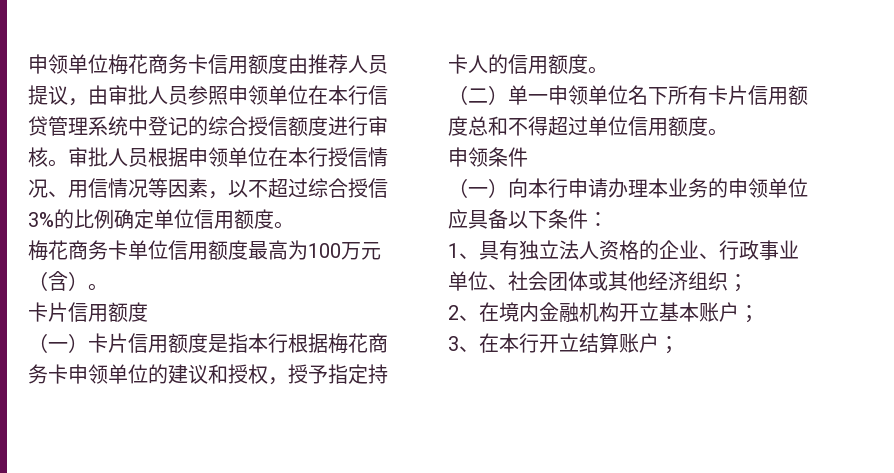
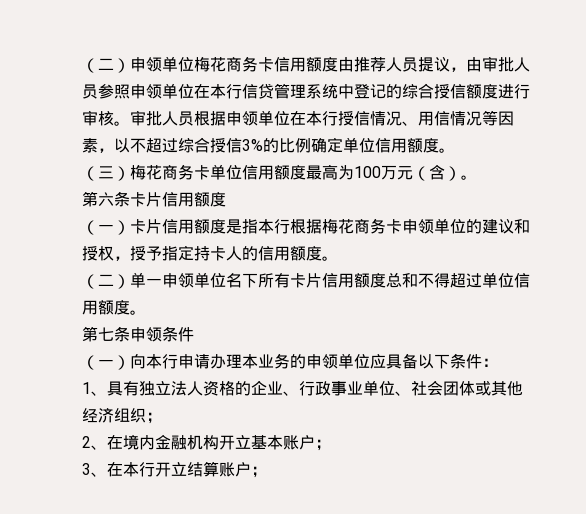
(28, 64) none -> [82,58,130,73] （二）
(294, 225) none -> [82,166,130,181] （三）
(108, 287) none -> [82,191,130,207] 第六条
(728, 132) none -> [82,326,130,342] 第七条

